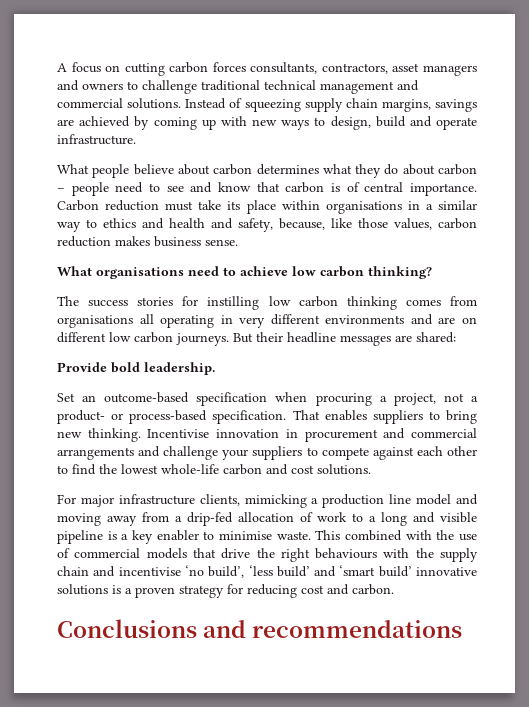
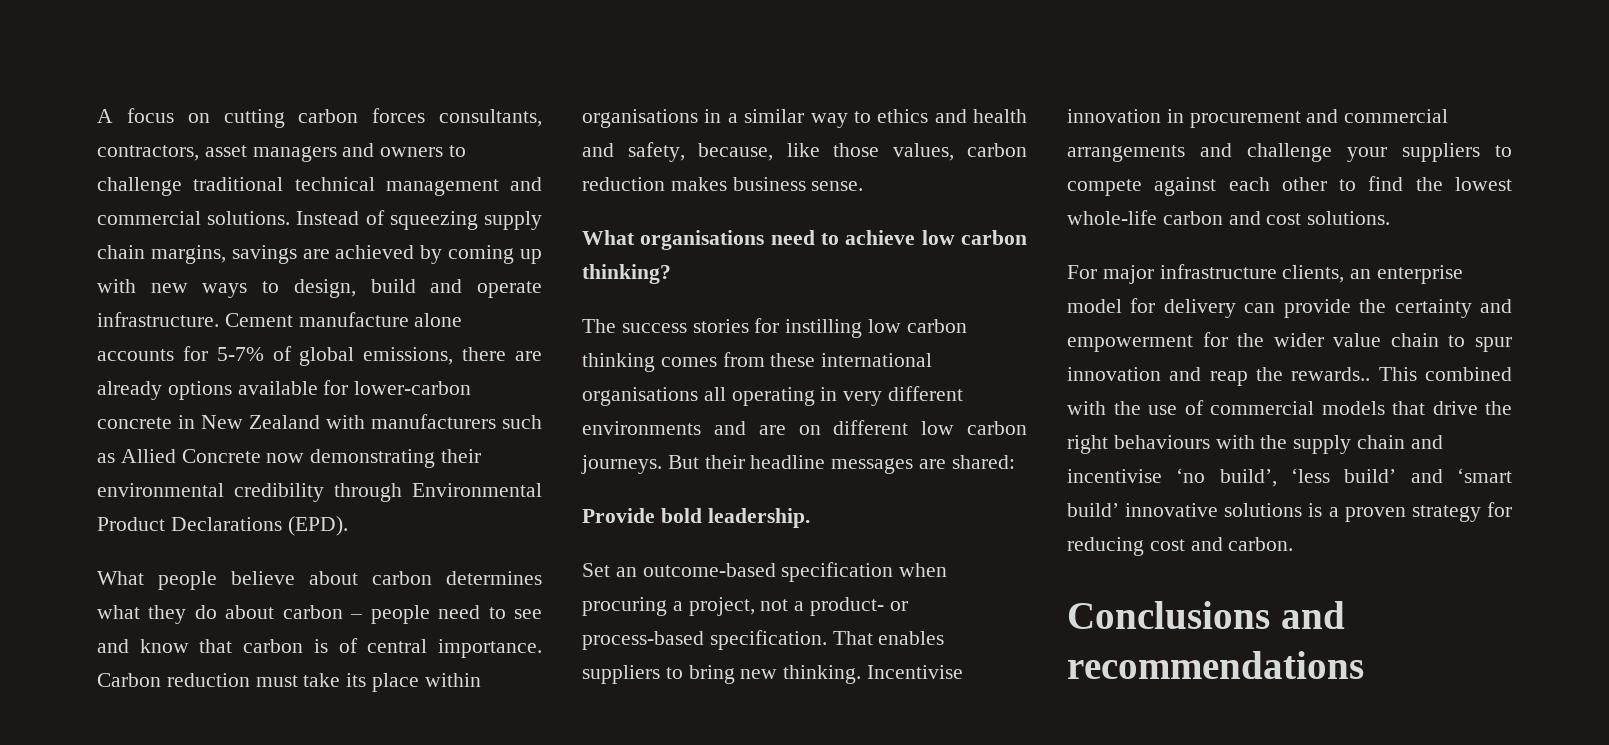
(136, 139) none -> [224,312,463,327] [97,346,542,366] [97,380,472,400] [97,414,542,429] [97,449,482,468] [97,483,542,502] [97,516,348,536] Cement manufacture alone accounts for 5-7% of global emissions, there are already options available for lower-carbon concrete in New Zealand with manufacturers such as Allied Concrete now demonstrating their environmental credibility through Environmental Product Declarations (EPD).
(477, 301) none -> [770,353,933,367] these international
[244,494,479,508] [57,512,477,526] [57,530,311,544] mimicking a production line model and moving away from a drip-fed allocation of work to a long and visible pipeline is a key enabler to minimise waste. -> [1350,265,1464,284] [1067,298,1512,318] [1067,332,1512,352] [1067,367,1371,386] an enterprise model for delivery can provide the certainty and empowerment for the wider value chain to spur innovation and reap the rewards..

